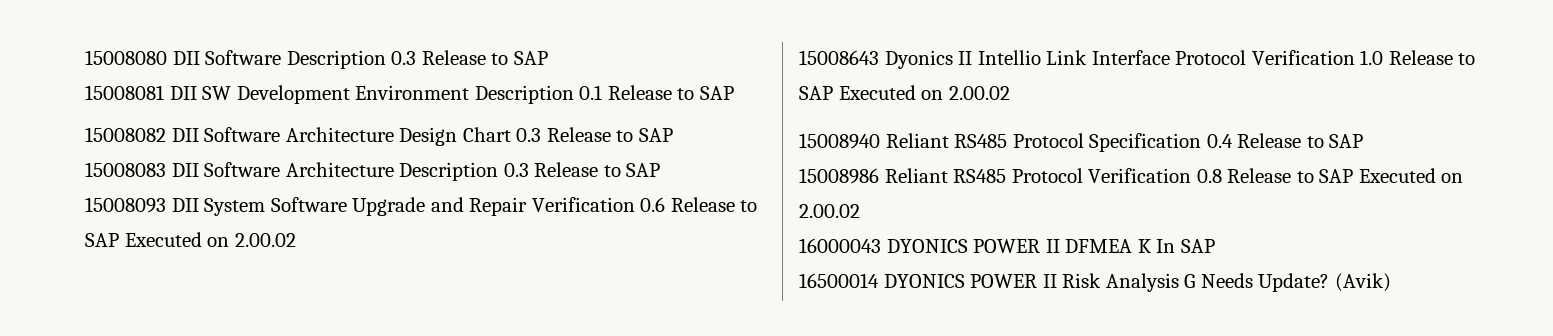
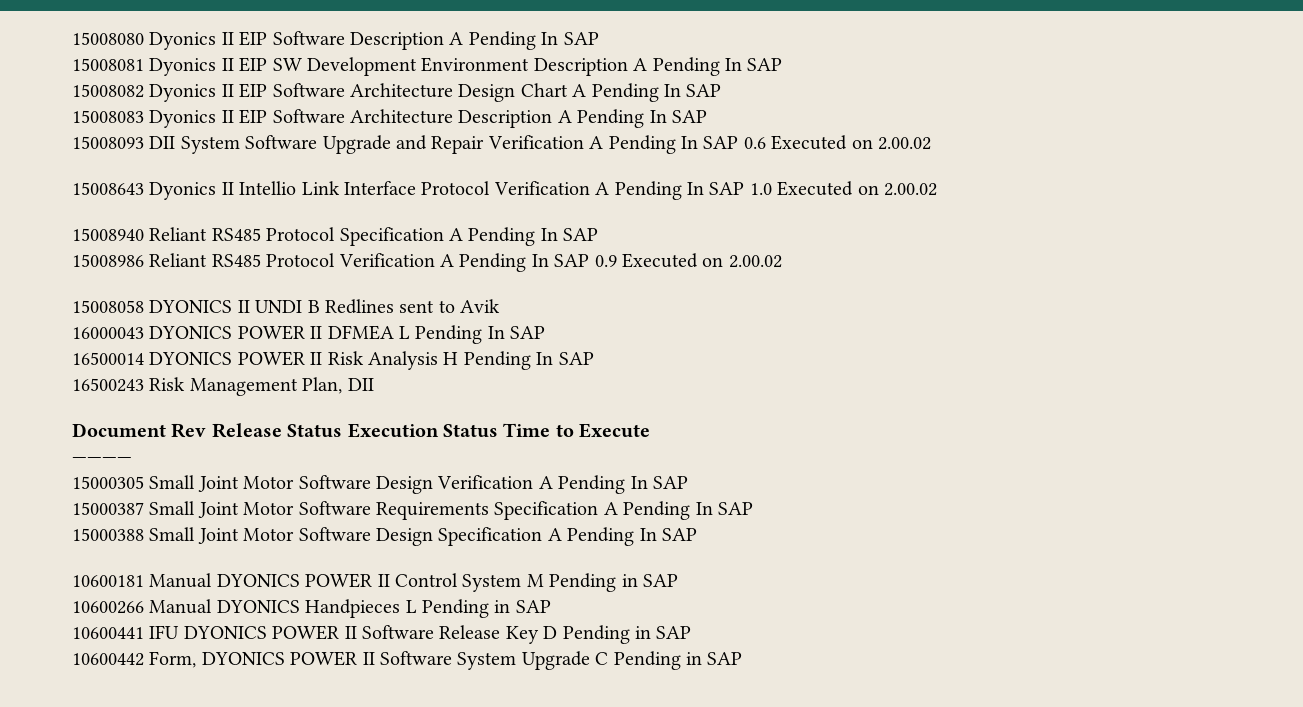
[172,50,509,69] DII Software Description 0.3 Release to -> [149,31,559,50] Dyonics II EIP Software Description A Pending In
[169,86,197,100] DII -> [149,57,268,76] Dyonics II EIP
[579,85,695,100] 0.1 Release to -> [633,57,742,76] A Pending In
[171,128,199,142] DII -> [149,83,268,102] Dyonics II EIP
[516,127,634,142] 0.3 Release to -> [572,83,681,102] A Pending In
[171,162,621,181] DII Software Architecture Description 0.3 Release to -> [149,109,667,128] Dyonics II EIP Software Architecture Description A Pending In
[640,197,758,212] [85,233,119,247] 0.6 Release to SAP -> [589,135,766,154] A Pending In SAP 0.6
[1360,50,1476,65] [799,86,833,100] 1.0 Release to SAP -> [595,181,772,200] A Pending In SAP 1.0
[1206,133,1324,148] 0.4 Release to -> [449,227,558,246] A Pending In
[1196,168,1464,183] [799,204,860,218] 0.8 Release to SAP Executed on 2.00.02 -> [440,253,782,272] [72,299,501,314] A Pending In SAP 0.9 Executed on 2.00.02 // 15008058 DYONICS II UNDI B Redlines sent to Avik
[1137,239,1152,253] K -> [399,325,483,344] L Pending
[1184,273,1391,292] G Needs Update? (Avik) -> [443,351,594,370] [72,377,374,396] [72,423,651,438] [72,457,132,463] [72,475,688,494] [72,501,753,520] [72,527,697,546] [72,573,678,592] [72,599,551,618] [72,625,692,644] [72,651,743,670] H Pending In SAP // 16500243 Risk Management Plan, DII // Document Rev Release Status Execution Status Time to Execute // ———— // 15000305 Small Joint Motor Software Design Verification A Pending In SAP // 15000387 Small Joint Motor Software Requirements Specification A Pending In SAP // 15000388 Small Joint Motor Software Design Specification A Pending In SAP // 10600181 Manual DYONICS POWER II Control System M Pending in SAP // 10600266 Manual DYONICS Handpieces L Pending in SAP // 10600441 IFU DYONICS POWER II Software Release Key D Pending in SAP // 10600442 Form, DYONICS POWER II Software System Upgrade C Pending in SAP

